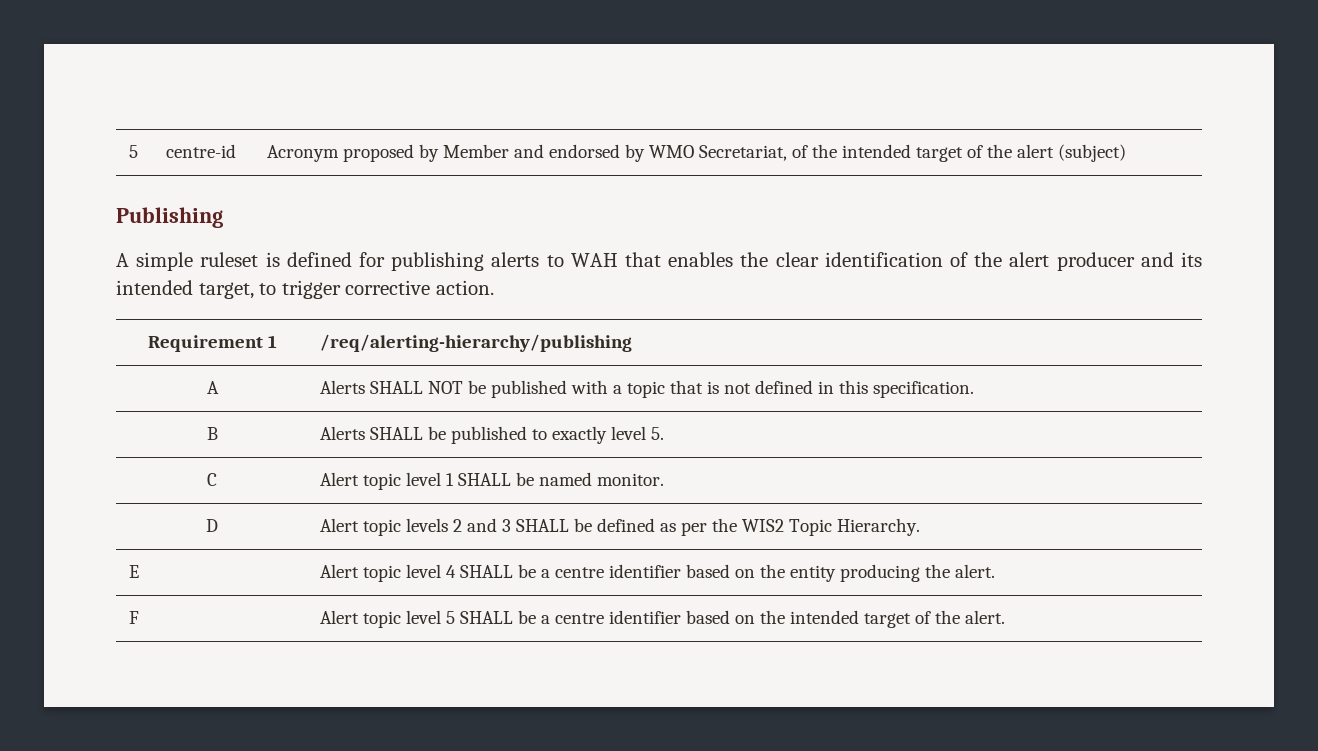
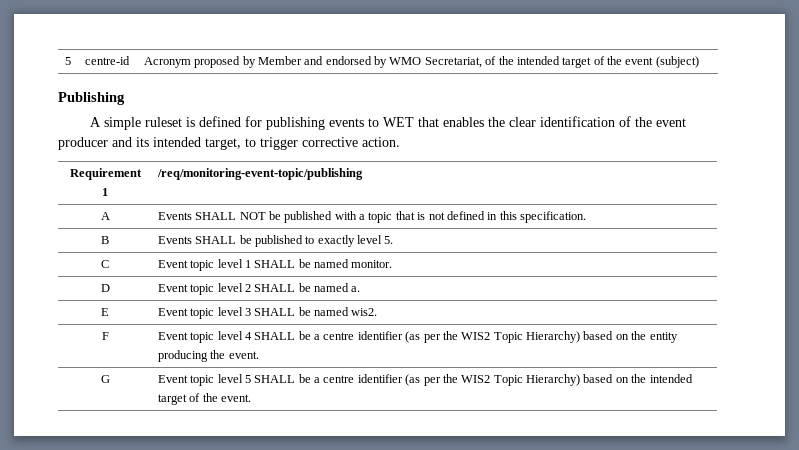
[1016,144,1054,158] alert -> [625,57,654,65] event
[491,252,618,267] alerts to WAH -> [328,117,414,127] events to WET
[1009,252,1050,267] alert -> [655,118,686,127] event
[319,334,632,352] /req/alerting-hierarchy/publishing -> [156,168,363,180] /req/monitoring-event-topic/publishing
[319,380,365,394] Alerts -> [157,212,192,220] Events
[319,426,365,440] Alerts -> [157,236,192,244] Events
[319,472,359,486] Alert -> [157,260,188,268] Event
[319,518,920,536] [128,565,139,578] [319,564,359,578] Alert topic levels 2 and 3 SHALL be defined as per the WIS2 Topic Hierarchy. // E | Alert -> [157,283,361,295] [101,308,109,316] [157,307,378,319] [101,332,109,340] [157,332,188,340] Event topic level 2 SHALL be named a. // E | Event topic level 3 SHALL be named wis2. // F | Event
(681, 571) none -> [405,331,581,343] (as per the WIS2 Topic Hierarchy)
[954,564,995,578] [128,611,139,624] [319,610,359,624] alert. // F | Alert -> [228,351,259,359] [100,375,110,383] [157,375,188,383] event. // G | Event
(681, 617) none -> [405,374,581,386] (as per the WIS2 Topic Hierarchy)
[964,610,1005,624] alert. -> [220,394,251,402] event.

